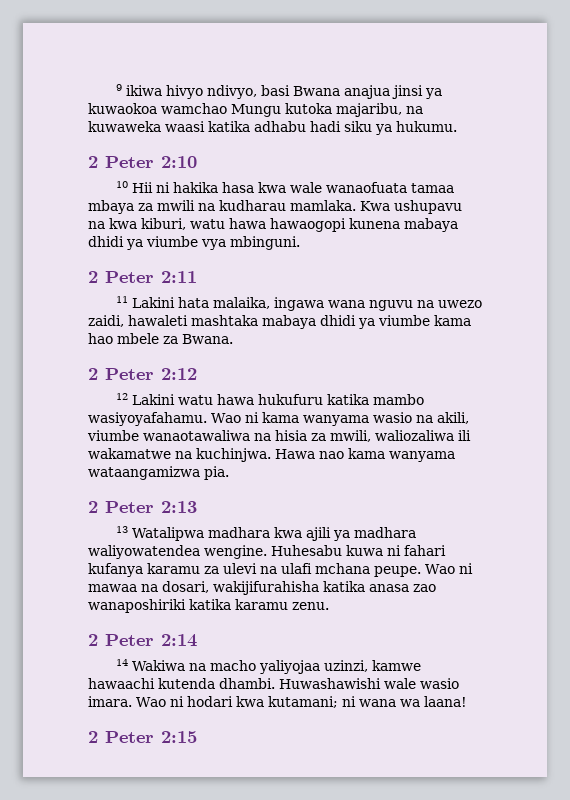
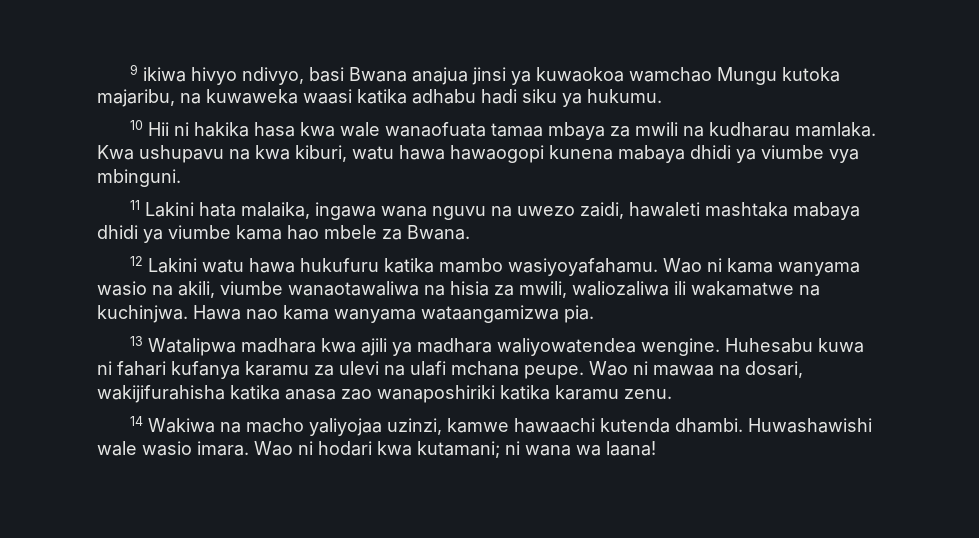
[88,156,197,168] // 2 Peter 2:10 -> (662, 96) none
[88,271,197,283] // 2 Peter 2:11 -> (181, 178) none
[88,368,197,380] // 2 Peter 2:12 -> (470, 232) none
[88,501,197,513] // 2 Peter 2:13 -> (594, 314) none
[88,634,197,647] // 2 Peter 2:14 -> (672, 394) none
[88,731,197,743] // 2 Peter 2:15 -> (656, 448) none

